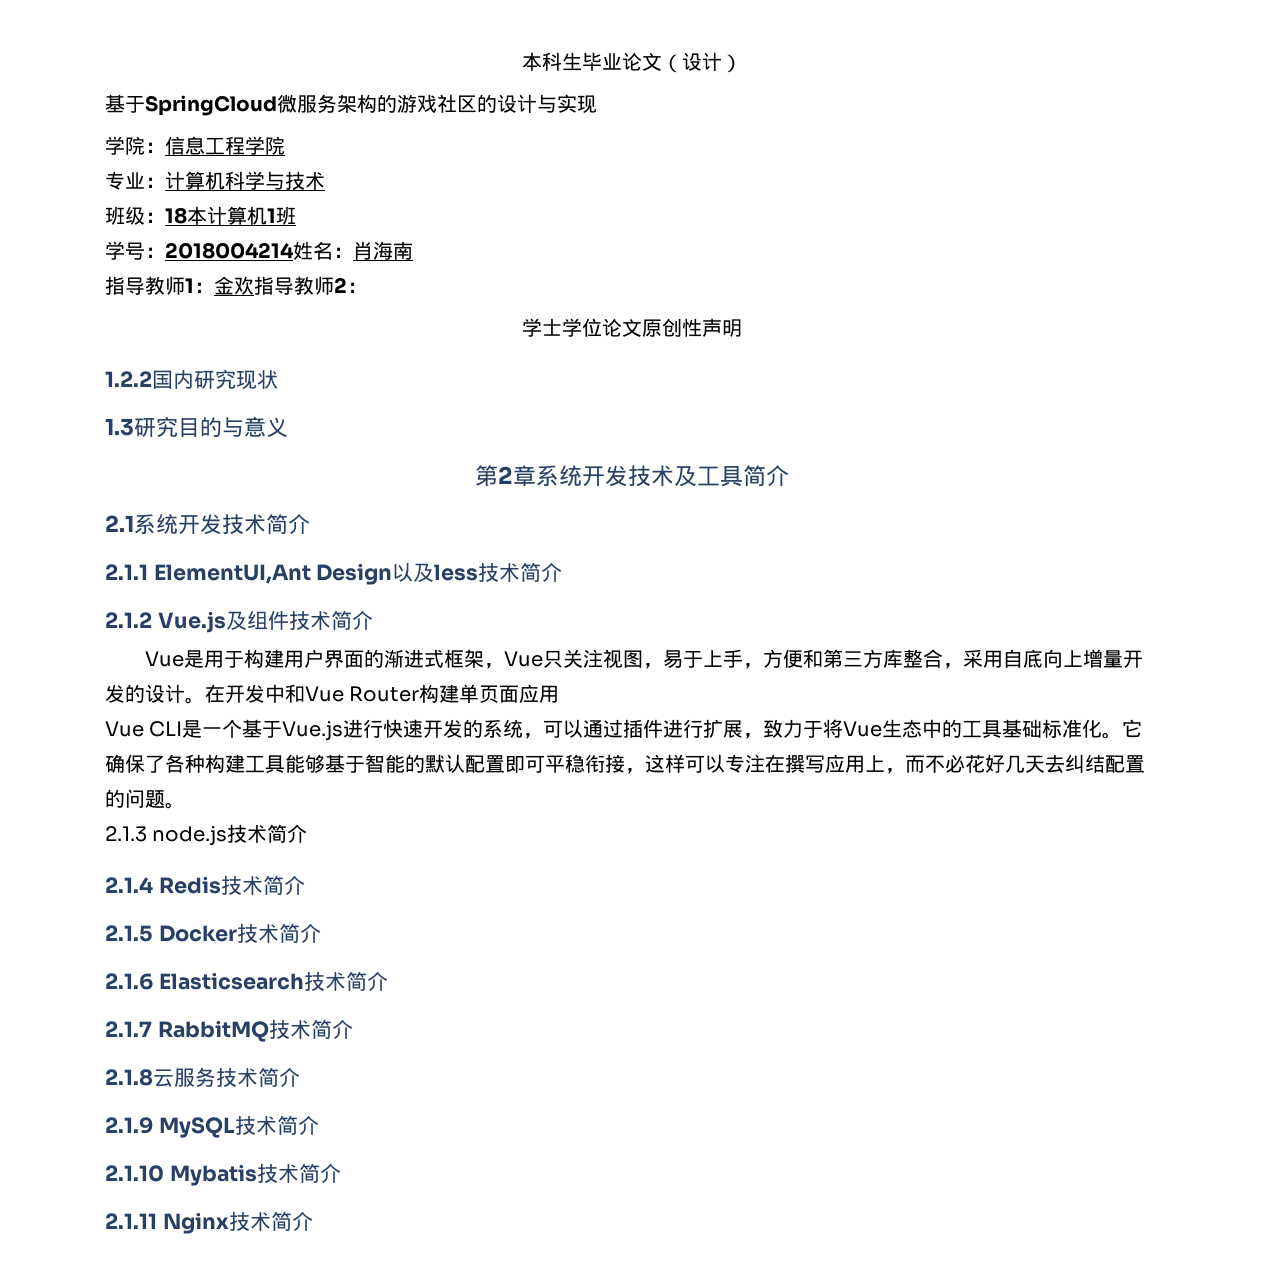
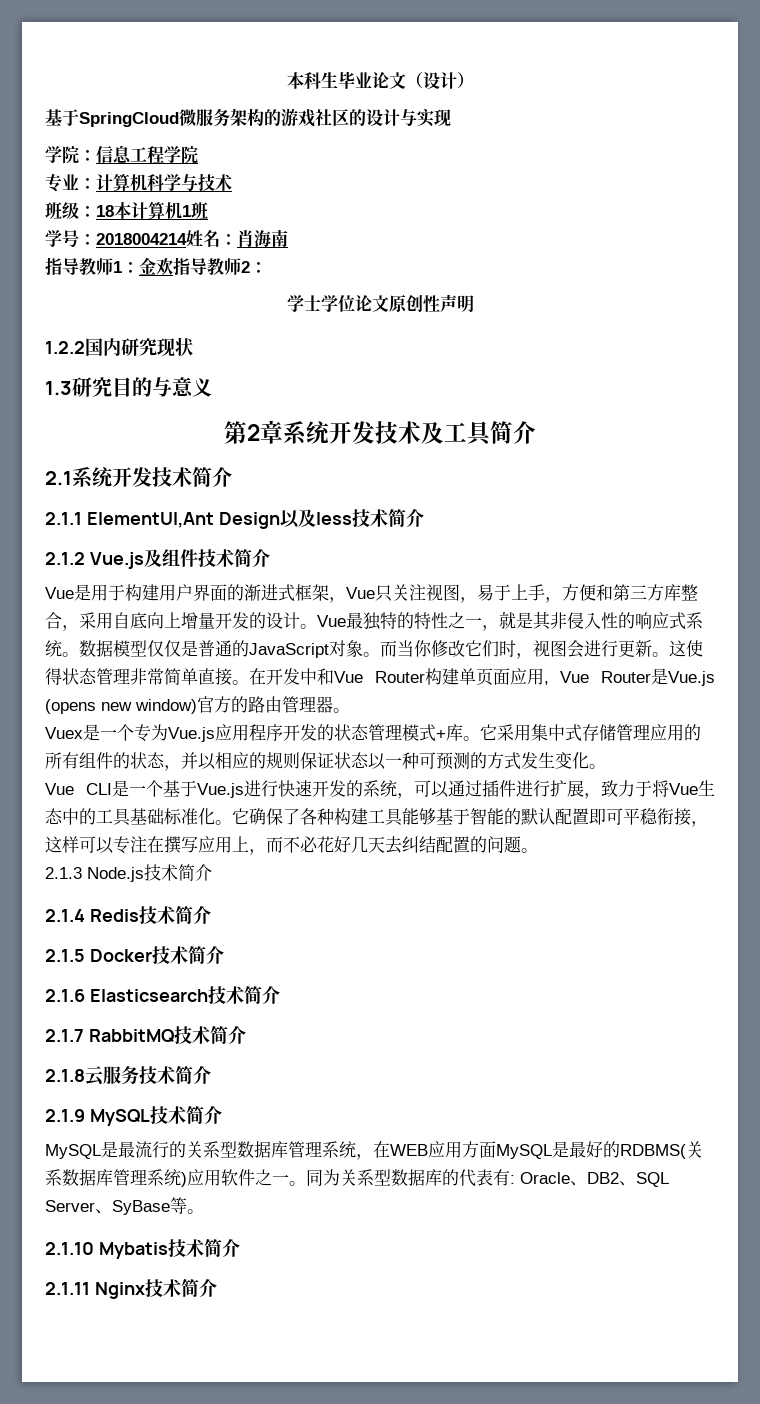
(205, 700) none -> [317,611,703,631] [45,640,703,659] [45,668,249,686] Vue最独特的特性之一，就是其非侵入性的响应式系统。数据模型仅仅是普通的JavaScript对象。而当你修改它们时，视图会进行更新。这使得状态管理非常简单直接。
(560, 694) none -> [543,668,715,686] [45,696,350,714] [45,724,701,742] [45,752,606,771] , Vue Router是Vue.js (opens new window)官方的路由管理器。 // Vuex是一个专为Vue.js应用程序开发的状态管理模式+库。它采用集中式存储管理应用的所有组件的状态，并以相应的规则保证状态以一种可预测的方式发生变化。
[152,826,228,846] node.js -> [87,867,144,882] Node.js
(319, 1125) none -> [45,1141,703,1160] [45,1169,669,1187] [45,1197,204,1215] // MySQL是最流行的关系型数据库管理系统，在WEB应用方面MySQL是最好的RDBMS(关系数据库管理系统)应用软件之一。同为关系型数据库的代表有: Oracle、DB2、SQL Server、SyBase等。

